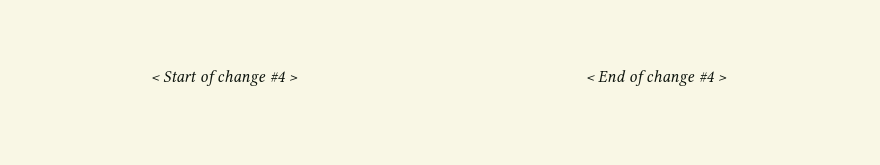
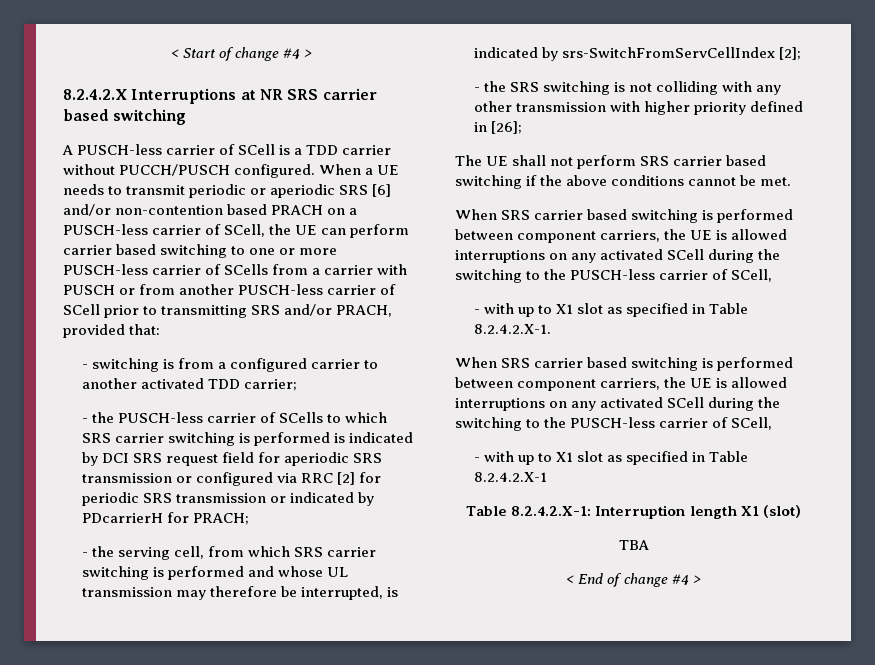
(299, 78) none -> [63,88,377,104] [63,109,187,125] [62,144,392,155] [63,164,400,178] [63,184,392,198] [63,204,358,216] [63,224,410,238] [63,244,338,258] [63,264,408,275] [63,284,397,295] [63,304,393,318] [63,324,161,338] [81,358,379,372] [81,378,298,391] [81,412,388,423] [81,432,414,446] [81,452,383,466] [81,472,382,486] [81,492,375,506] [81,512,250,525] [81,546,377,560] [81,566,349,580] [81,586,399,600] [473,47,802,61] [473,81,782,95] [473,101,804,115] [473,121,522,134] [455,155,767,169] [455,175,792,189] [455,209,794,223] [455,229,788,243] [455,249,781,263] [455,269,773,283] [473,303,749,317] [473,324,551,334] [455,357,794,371] [455,377,788,391] [455,397,781,411] [455,417,773,431] [473,451,749,465] [473,472,547,482] [466,505,801,519] [618,540,649,550] // 8.2.4.2.X Interruptions at NR SRS carrier based switching // A PUSCH-less carrier of SCell is a TDD carrier without PUCCH/PUSCH configured. When a UE needs to transmit periodic or aperiodic SRS [6] and/or non-contention based PRACH on a PUSCH-less carrier of SCell, the UE can perform carrier based switching to one or more PUSCH-less carrier of SCells from a carrier with PUSCH or from another PUSCH-less carrier of SCell prior to transmitting SRS and/or PRACH, provided that: // - switching is from a configured carrier to another activated TDD carrier; // - the PUSCH-less carrier of SCells to which SRS carrier switching is performed is indicated by DCI SRS request field for aperiodic SRS transmission or configured via RRC [2] for periodic SRS transmission or indicated by PDcarrierH for PRACH; // - the serving cell, from which SRS carrier switching is performed and whose UL transmission may therefore be interrupted, is indicated by srs-SwitchFromServCellIndex [2]; // - the SRS switching is not colliding with any other transmission with higher priority defined in [26]; // The UE shall not perform SRS carrier based switching if the above conditions cannot be met. // When SRS carrier based switching is performed between component carriers, the UE is allowed interruptions on any activated SCell during the switching to the PUSCH-less carrier of SCell, // - with up to X1 slot as specified in Table 8.2.4.2.X-1. // When SRS carrier based switching is performed between component carriers, the UE is allowed interruptions on any activated SCell during the switching to the PUSCH-less carrier of SCell, // - with up to X1 slot as specified in Table 8.2.4.2.X-1 // Table 8.2.4.2.X-1: Interruption length X1 (slot) // TBA

